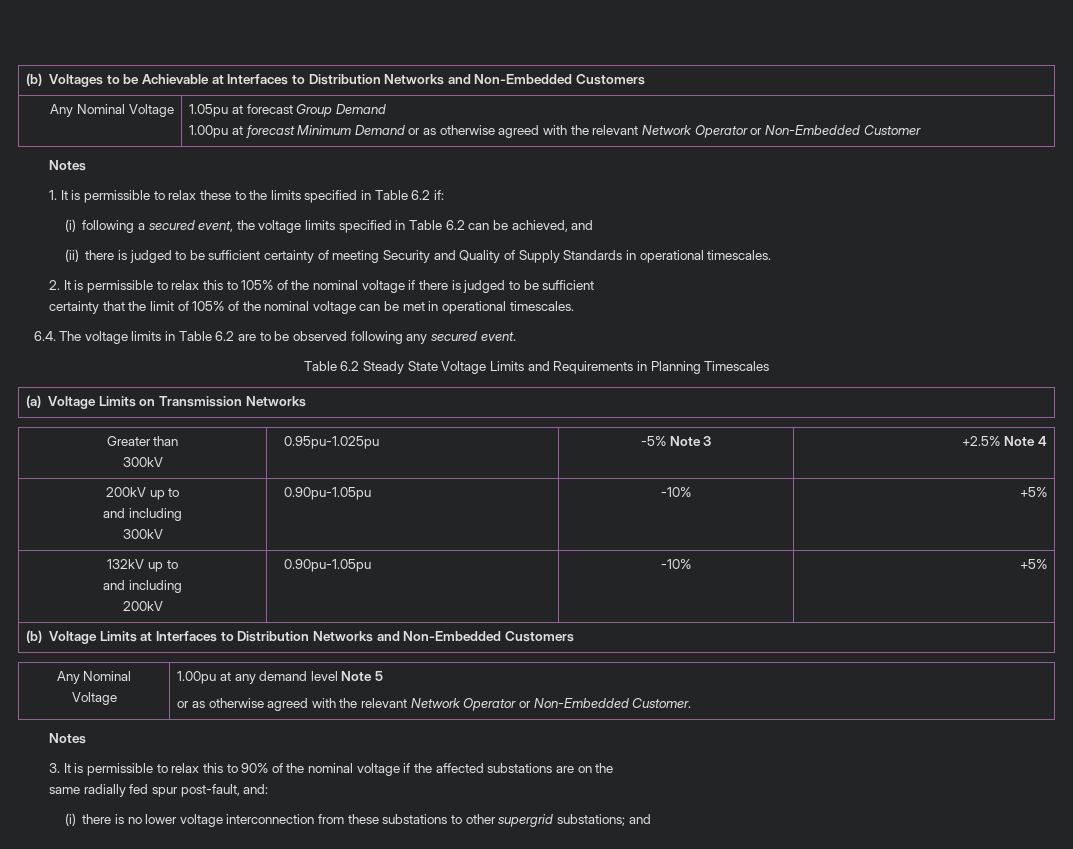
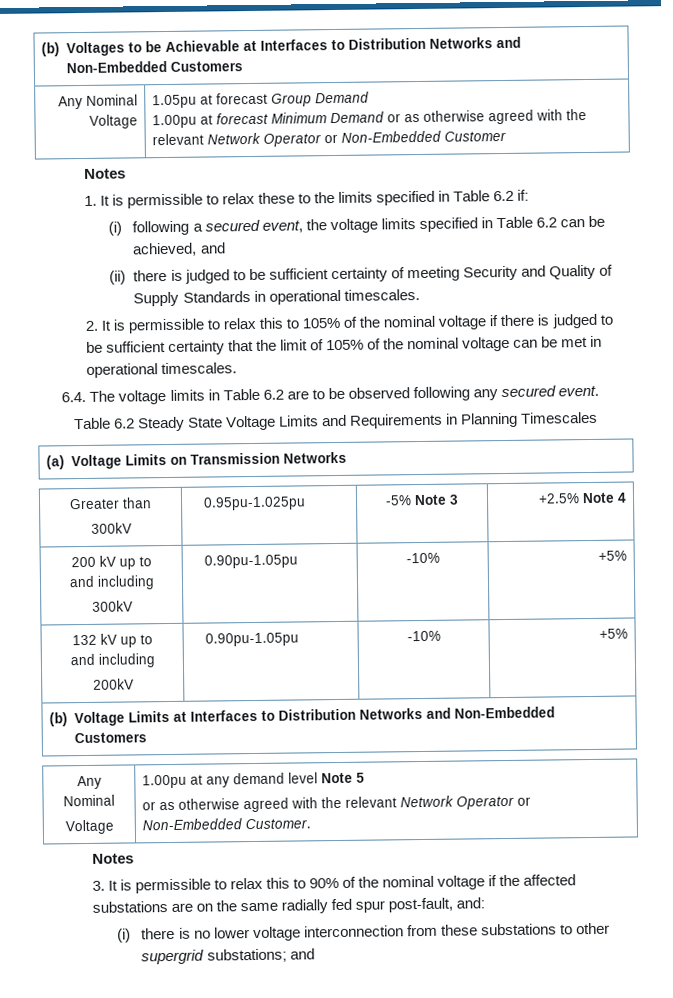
(595, 285) // -> (166, 347) none
[105,487,146,497] 200kV -> [70,555,116,568] 200 kV
[107,559,145,569] 132kV -> [71,633,117,646] 132 kV
(614, 768) // -> (237, 906) none

